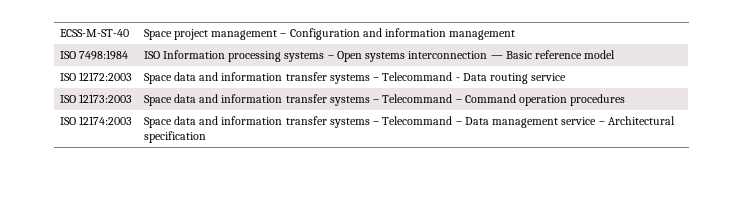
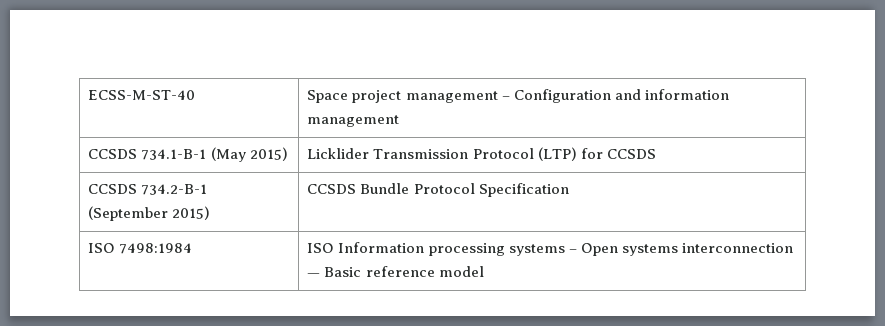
(516, 35) none -> [88,147,288,162] [307,147,656,161] [88,184,208,195] [88,206,211,221] [307,183,569,197] // CCSDS 734.1-B-1 (May 2015) | Licklider Transmission Protocol (LTP) for CCSDS // CCSDS 734.2-B-1 (September 2015) | CCSDS Bundle Protocol Specification
[59,72,132,81] [143,72,567,84] [59,94,132,103] [143,94,626,106] [59,116,132,125] [143,116,675,128] [143,131,206,143] // ISO 12172:2003 | Space data and information transfer systems – Telecommand - Data routing service // ISO 12173:2003 | Space data and information transfer systems – Telecommand – Command operation procedures // ISO 12174:2003 | Space data and information transfer systems – Telecommand – Data management service – Architectural specification -> (484, 271) none

